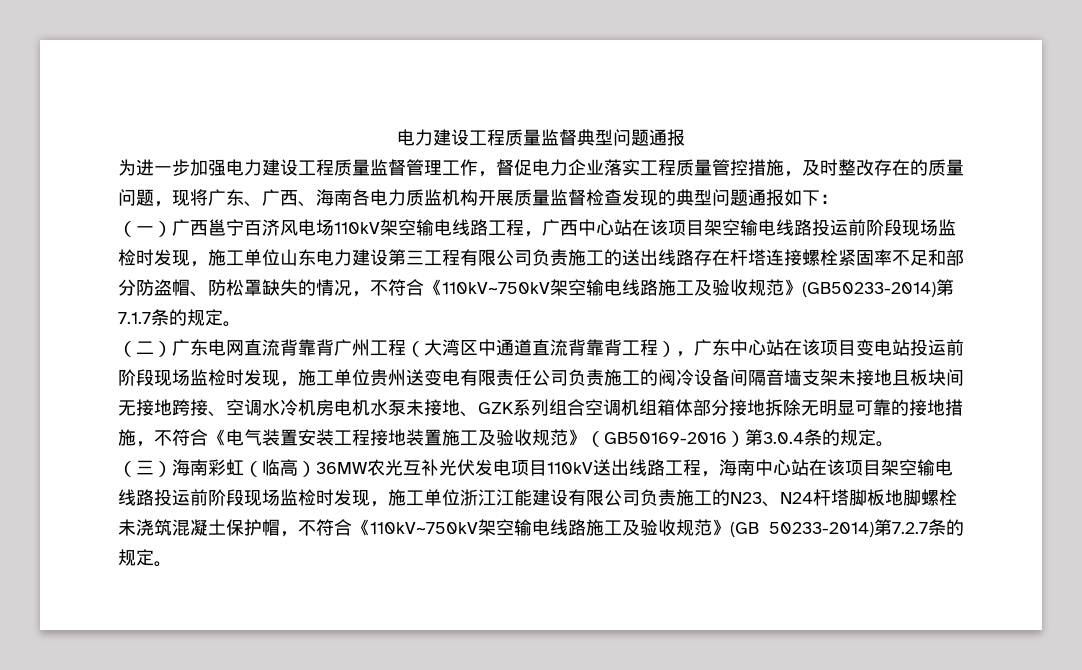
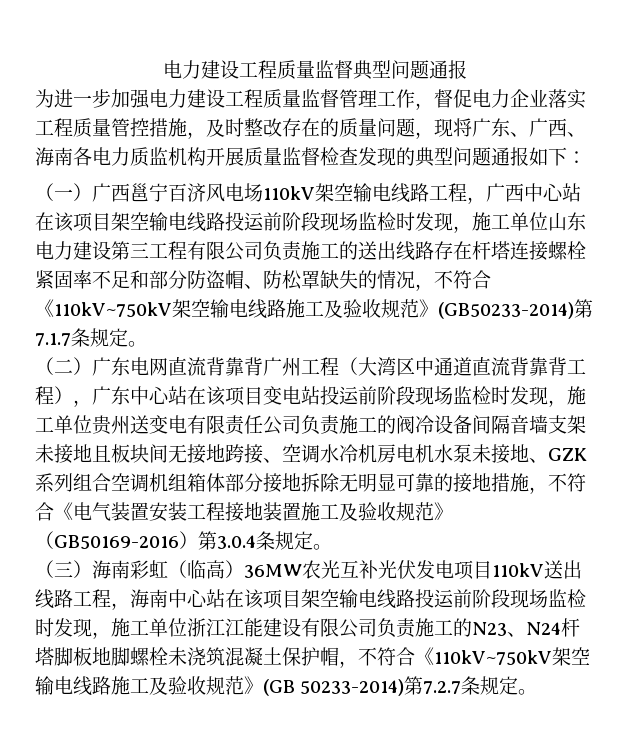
[169,309,187,326] 的 -> (90, 337) none
[822,429,840,446] 的 -> (275, 540) none
[946,519,964,536] 的 -> (481, 685) none

